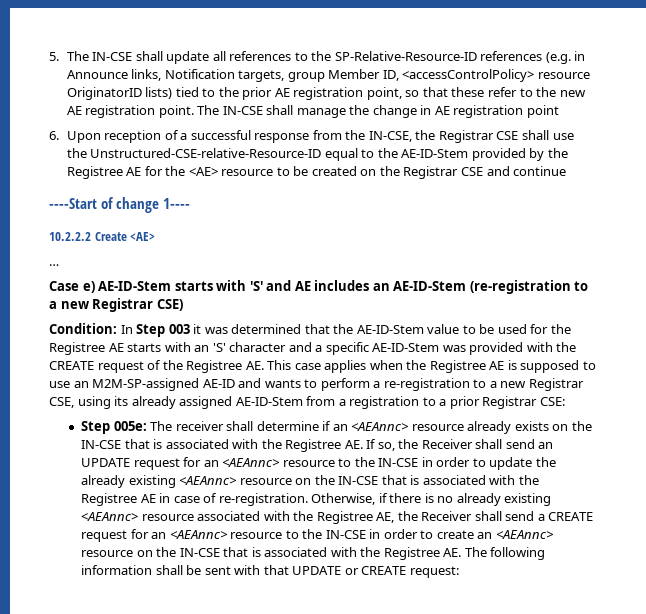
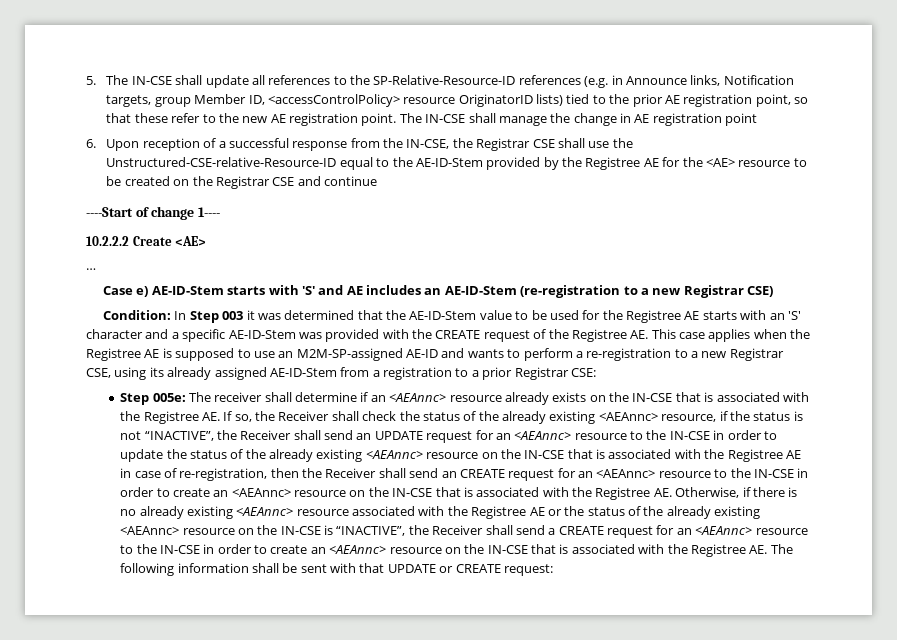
(503, 444) none -> [362,411,803,424] [120,430,321,441] check the status of the already existing <AEAnnc> resource, if the status is not “INACTIVE”, the Receiver shall
(556, 462) none -> [189,449,266,459] status of the
[218,493,308,506] re-registration. -> [179,468,809,481] [120,487,672,500] re-registration, then the Receiver shall send an CREATE request for an <AEAnnc> resource to the IN-CSE in order to create an <AEAnnc> resource on the IN-CSE that is associated with the Registree AE.
[376,512,395,523] AE, -> [529,506,761,519] [120,525,406,536] AE or the status of the already existing <AEAnnc> resource on the IN-CSE is “INACTIVE”,

